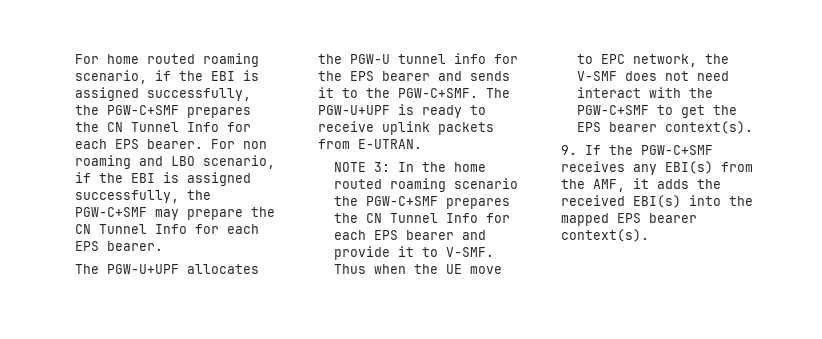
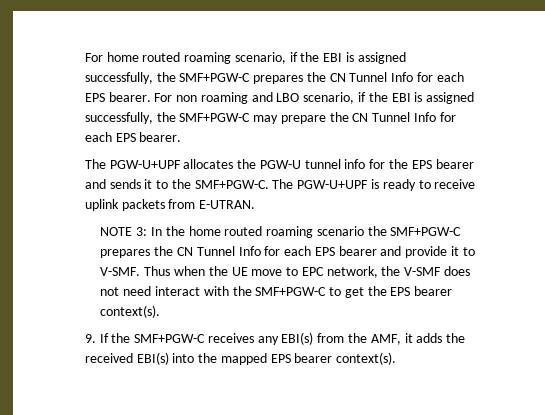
[106,105,179,115] PGW-C+SMF -> [179,73,251,82] SMF+PGW-C
[74,207,147,217] PGW-C+SMF -> [179,113,251,122] SMF+PGW-C
[397,88,478,98] PGW-C+SMF. -> [194,180,269,189] SMF+PGW-C.
[365,196,438,206] PGW-C+SMF -> [390,227,462,236] SMF+PGW-C
[576,105,649,115] PGW-C+SMF -> [255,287,327,296] SMF+PGW-C
[640,145,713,155] PGW-C+SMF -> [134,334,206,343] SMF+PGW-C

